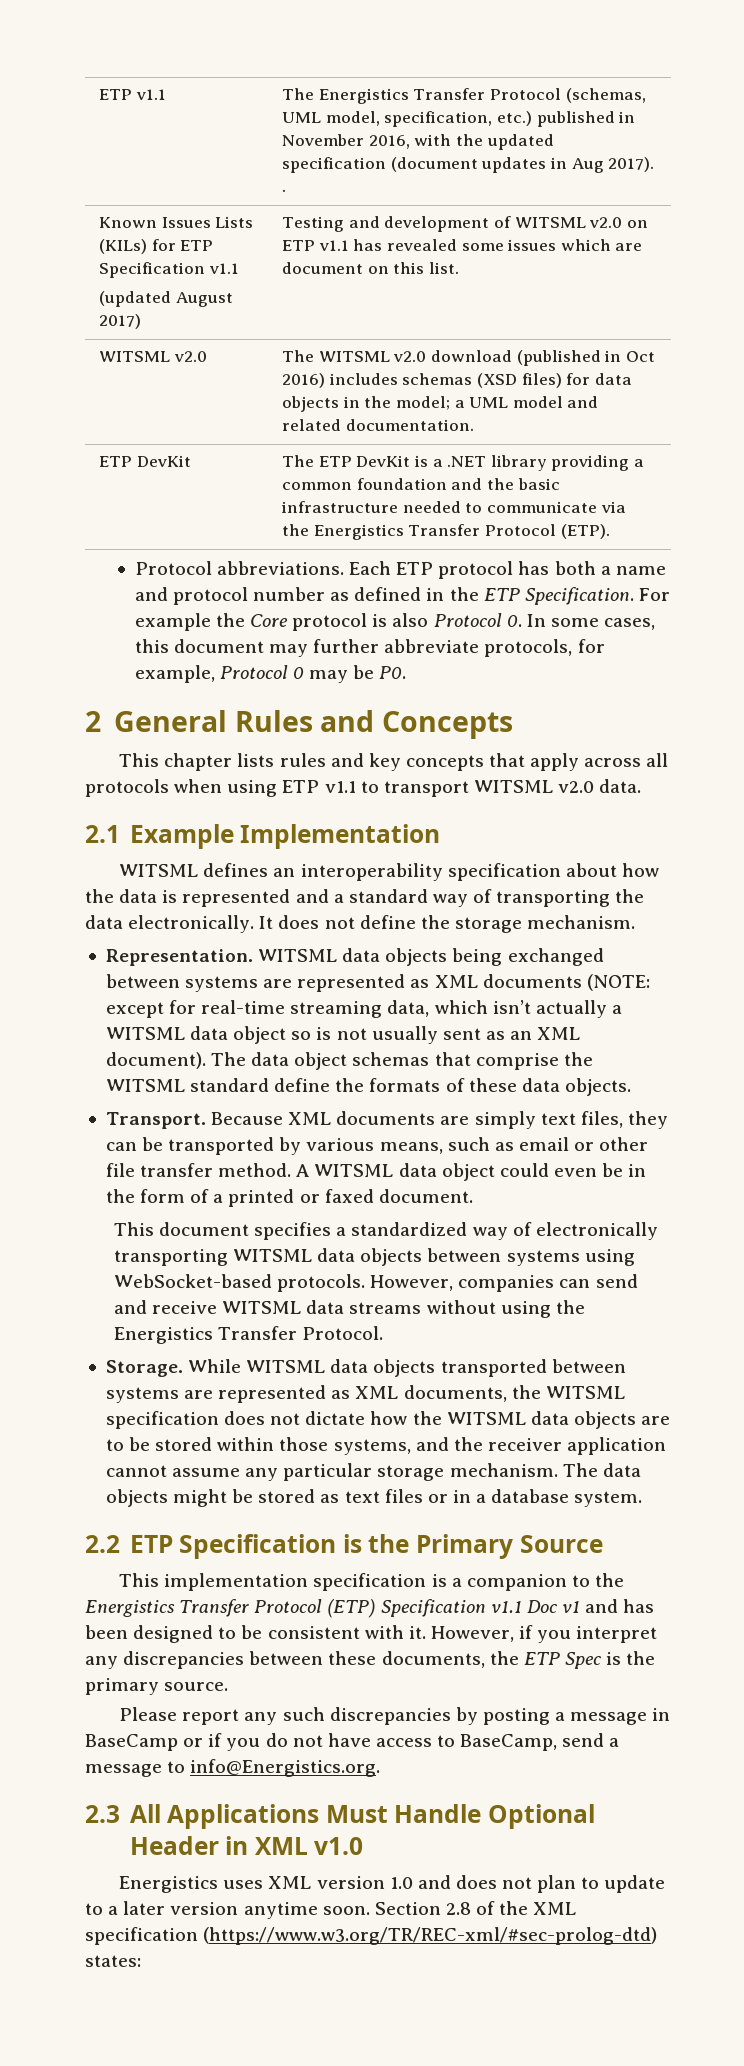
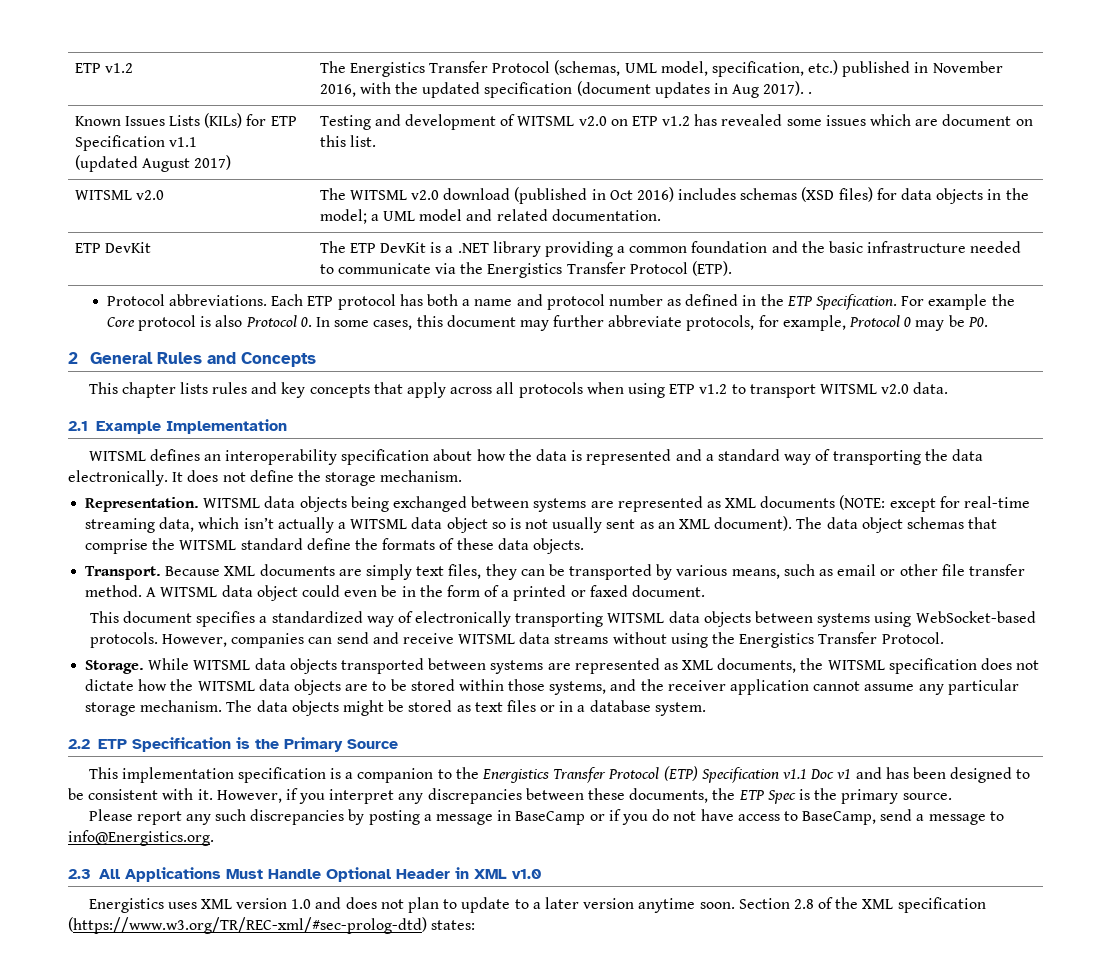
[99,89,166,100] ETP v1.1 -> [74,63,133,73] ETP v1.2
[318,240,349,251] v1.1 -> [662,116,691,126] v1.2
[324,781,356,793] v1.1 -> [699,384,728,394] v1.2

